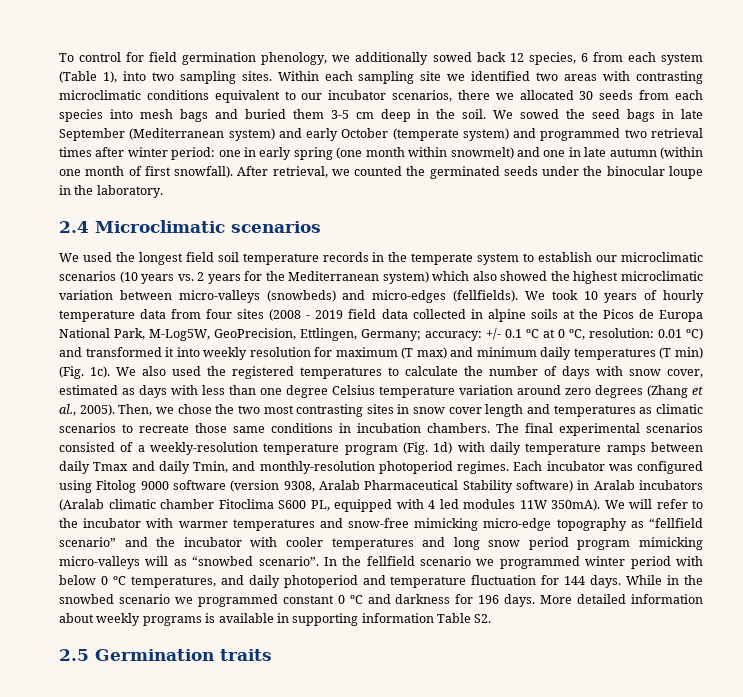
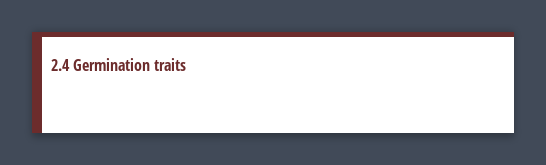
[59,52,704,65] [59,71,703,84] [59,90,703,103] [59,109,704,122] [59,128,703,141] [59,147,704,160] [59,166,703,179] [59,185,163,198] [59,220,321,233] [59,252,703,265] [59,271,704,284] [59,290,704,303] [59,309,703,322] [59,328,703,341] [59,347,704,360] [59,366,703,379] [59,385,703,398] [59,404,703,417] [59,423,703,436] [59,442,703,455] [59,461,703,474] [59,480,704,493] [59,499,703,512] [59,518,703,531] [59,537,703,550] [59,556,703,569] [59,575,703,588] [59,594,704,607] [59,613,492,626] [59,649,89,661] To control for field germination phenology, we additionally sowed back 12 species, 6 from each system (Table 1), into two sampling sites. Within each sampling site we identified two areas with contrasting microclimatic conditions equivalent to our incubator scenarios, there we allocated 30 seeds from each species into mesh bags and buried them 3-5 cm deep in the soil. We sowed the seed bags in late September (Mediterranean system) and early October (temperate system) and programmed two retrieval times after winter period: one in early spring (one month within snowmelt) and one in late autumn (within one month of first snowfall). After retrieval, we counted the germinated seeds under the binocular loupe in the laboratory. // 2.4 Microclimatic scenarios // We used the longest field soil temperature records in the temperate system to establish our microclimatic scenarios (10 years vs. 2 years for the Mediterranean system) which also showed the highest microclimatic variation between micro-valleys (snowbeds) and micro-edges (fellfields). We took 10 years of hourly temperature data from four sites (2008 - 2019 field data collected in alpine soils at the Picos de Europa National Park, M-Log5W, GeoPrecision, Ettlingen, Germany; accuracy: +/- 0.1 ºC at 0 ºC, resolution: 0.01 ºC) and transformed it into weekly resolution for maximum (T max) and minimum daily temperatures (T min) (Fig. 1c). We also used the registered temperatures to calculate the number of days with snow cover, estimated as days with less than one degree Celsius temperature variation around zero degrees (Zhang et al., 2005). Then, we chose the two most contrasting sites in snow cover length and temperatures as climatic scenarios to recreate those same conditions in incubation chambers. The final experimental scenarios consisted of a weekly-resolution temperature program (Fig. 1d) with daily temperature ramps between daily Tmax and daily Tmin, and monthly-resolution photoperiod regimes. Each incubator was configured using Fitolog 9000 software (version 9308, Aralab Pharmaceutical Stability software) in Aralab incubators (Aralab climatic chamber Fitoclima S600 PL, equipped with 4 led modules 11W 350mA). We will refer to the incubator with warmer temperatures and snow-free mimicking micro-edge topography as “fellfield scenario” and the incubator with cooler temperatures and long snow period program mimicking micro-valleys will as “snowbed scenario”. In the fellfield scenario we programmed winter period with below 0 ºC temperatures, and daily photoperiod and temperature fluctuation for 144 days. While in the snowbed scenario we programmed constant 0 ºC and darkness for 196 days. More detailed information about weekly programs is available in supporting information Table S2. // 2.5 -> [51,59,70,71] 2.4

